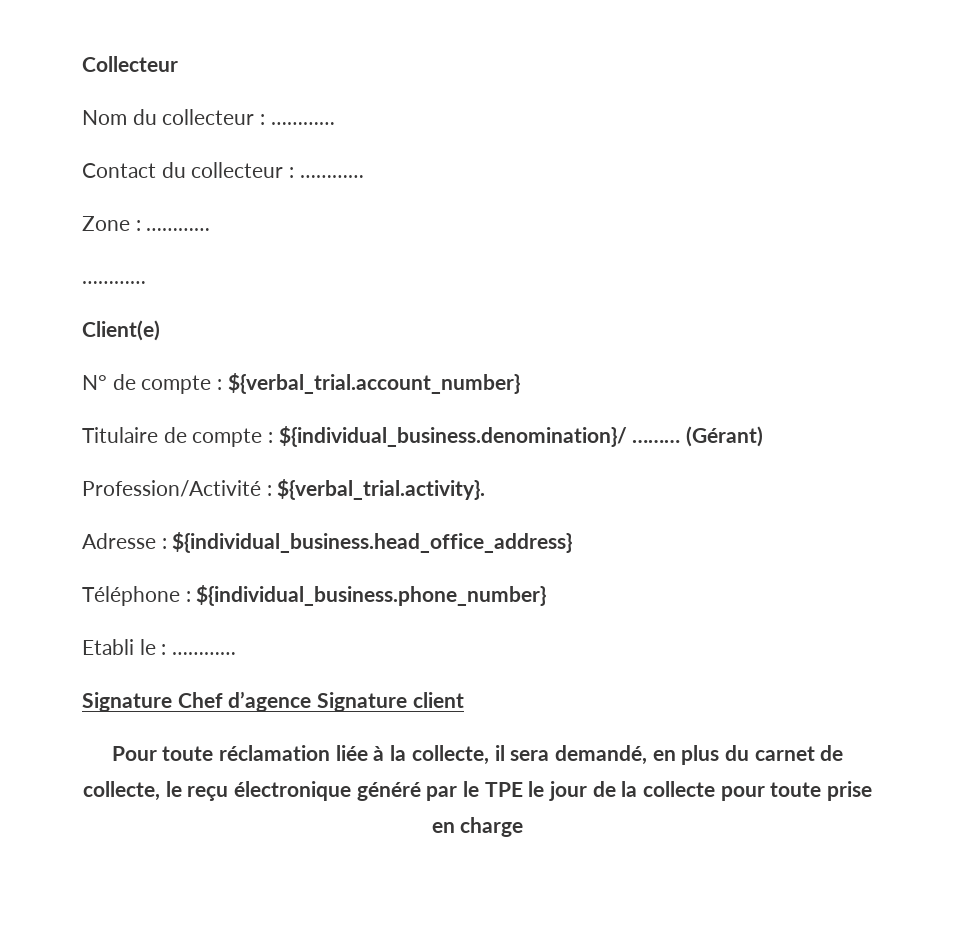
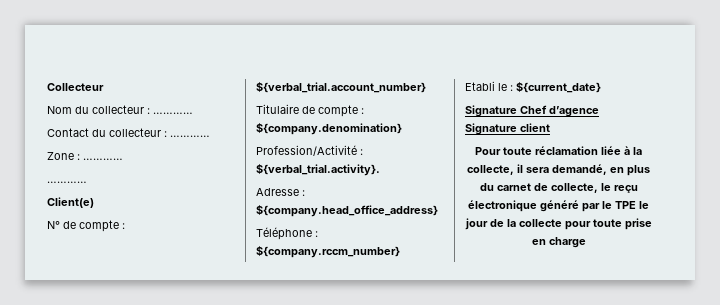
[278,426,764,447] ${individual_business.denomination}/ ……… (Gérant) -> [256,123,402,135] ${company.denomination}
[172,532,573,553] ${individual_business.head_office_address} -> [256,205,438,217] ${company.head_office_address}
[196,585,547,606] ${individual_business.phone_number} -> [256,246,400,258] ${company.rccm_number}
[172,652,237,655] ………… -> [516,82,601,93] ${current_date}

